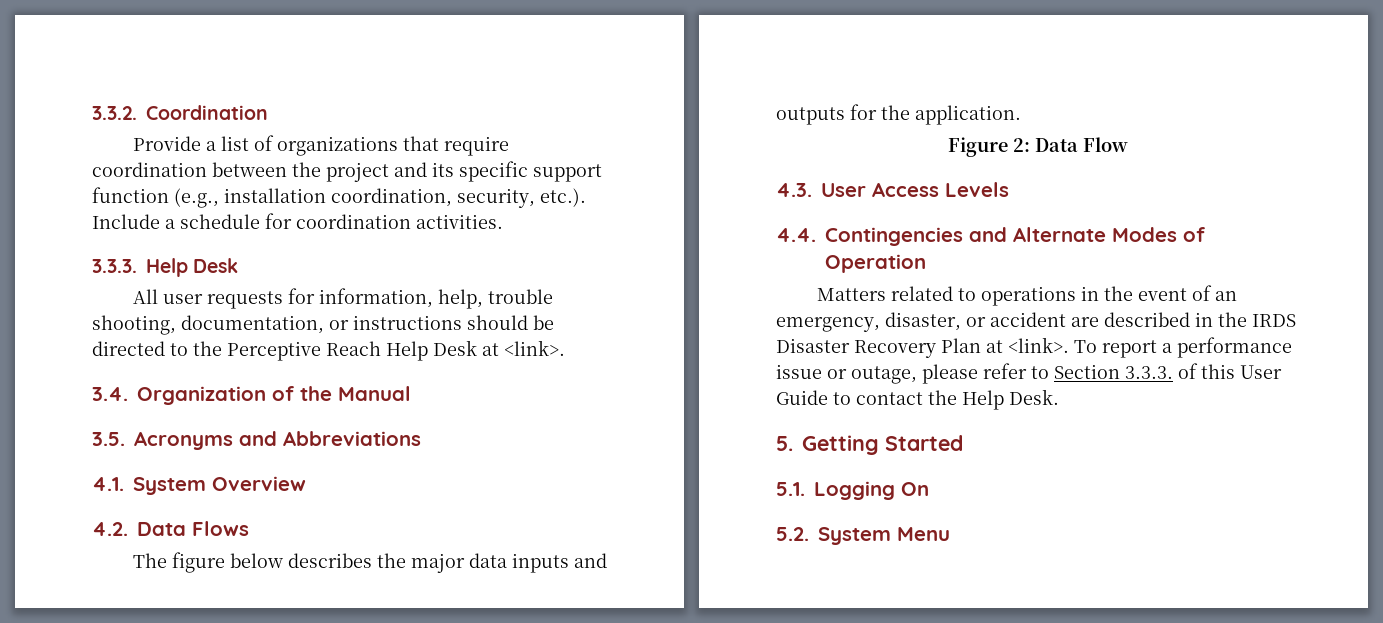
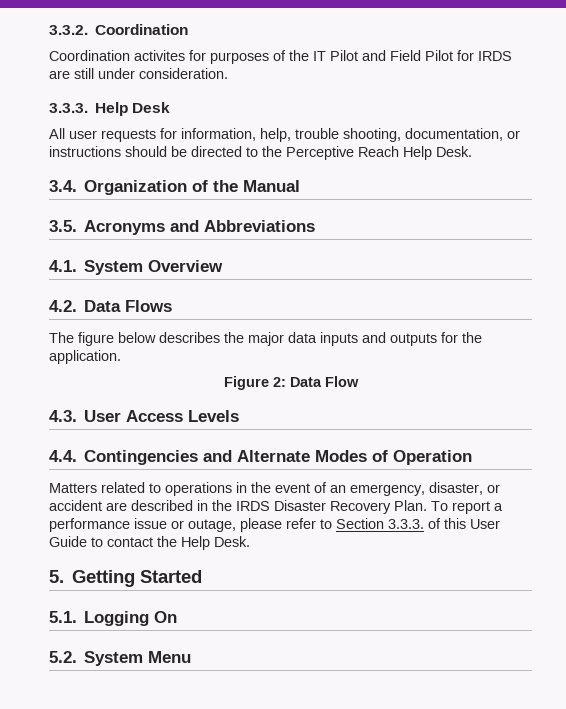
[133,135,510,156] [92,161,602,182] [92,187,586,208] [92,213,503,229] Provide a list of organizations that require coordination between the project and its specific support function (e.g., installation coordination, security, etc.). Include a schedule for coordination activities. -> [49,50,512,64] [49,68,228,79] Coordination activites for purposes of the IT Pilot and Field Pilot for IRDS are still under consideration.
[433,340,565,356] Desk at <link>. -> [436,146,472,157] Desk.
[941,337,1069,353] Plan at <link>. -> [394,500,427,511] Plan.

